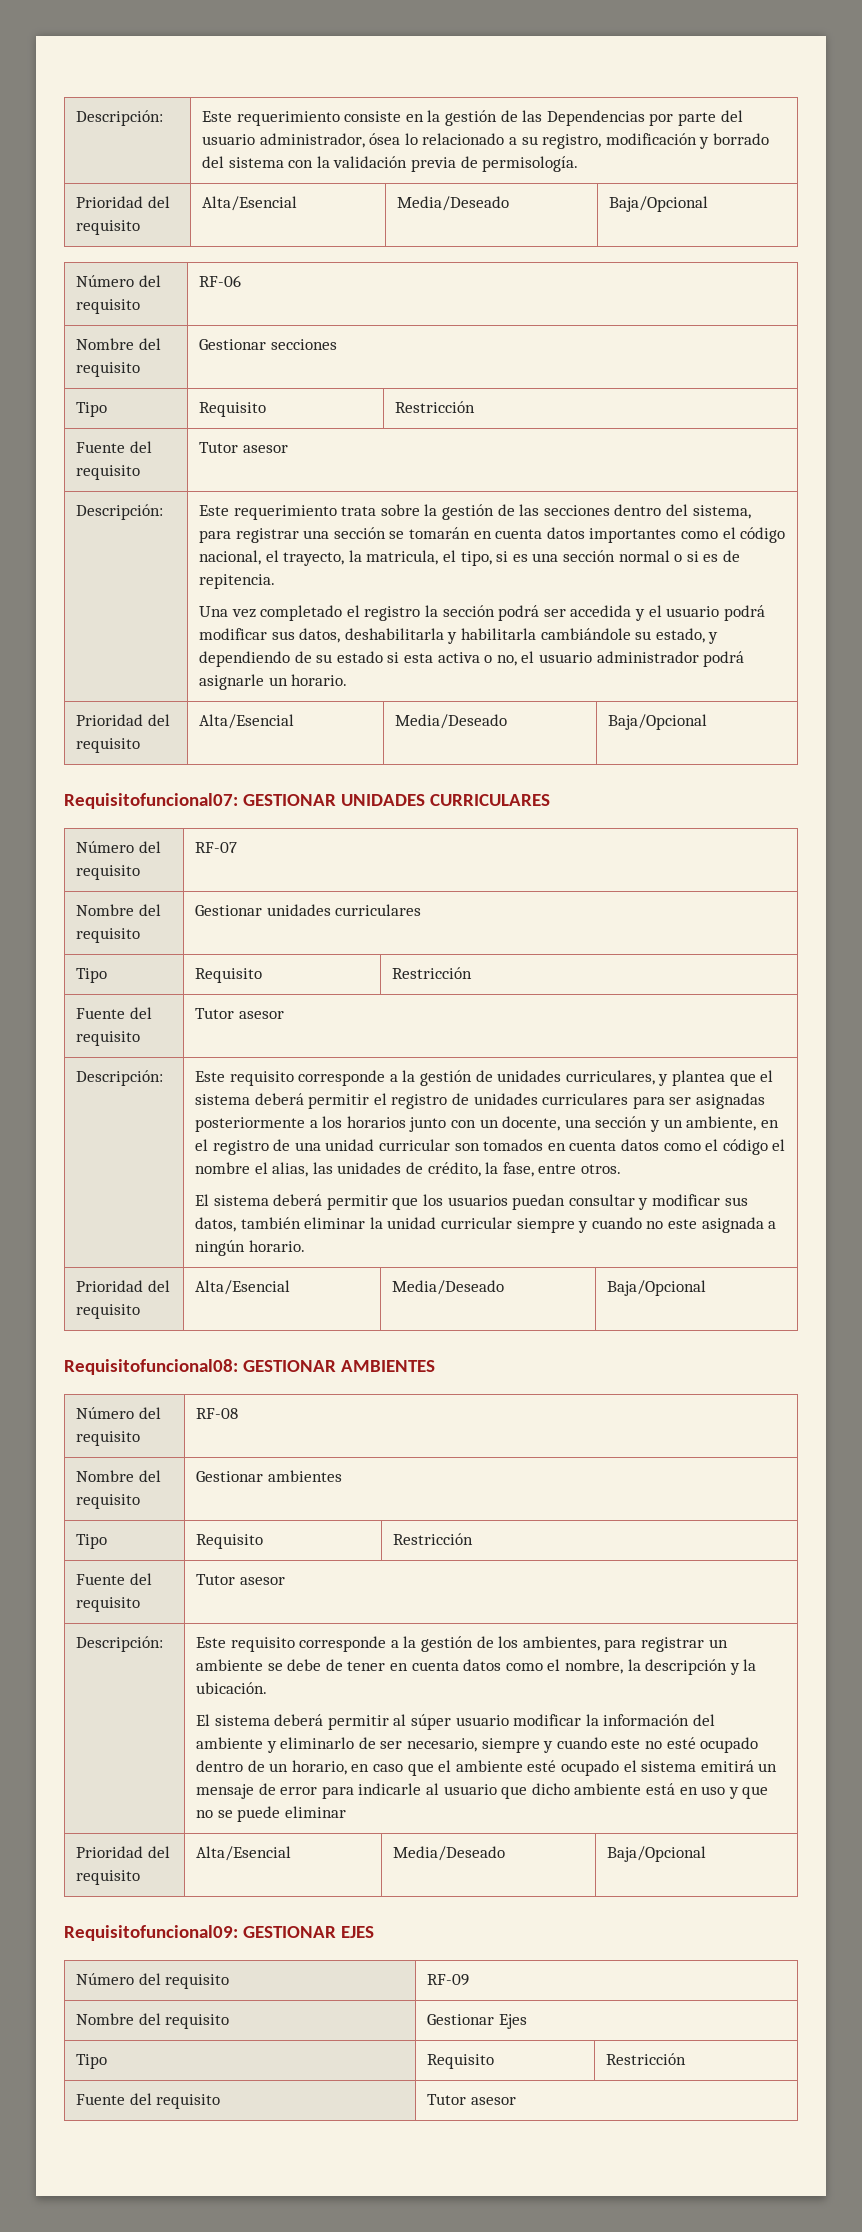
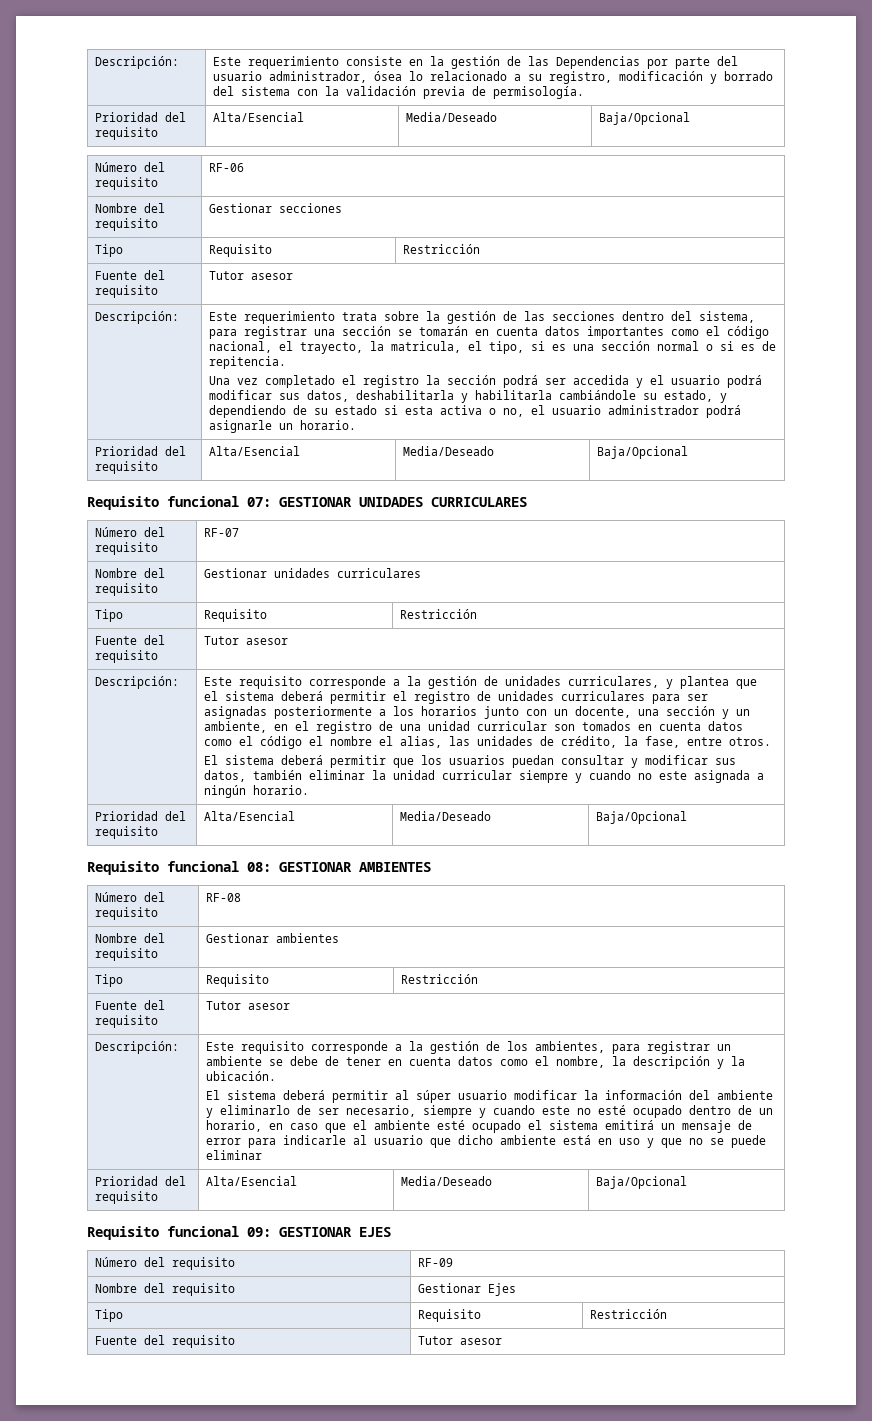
[64,793,238,809] Requisitofuncional07: -> [87,496,271,510] Requisito funcional 07:
[64,1359,238,1375] Requisitofuncional08: -> [87,861,271,875] Requisito funcional 08:
[64,1925,238,1941] Requisitofuncional09: -> [87,1226,271,1240] Requisito funcional 09:

